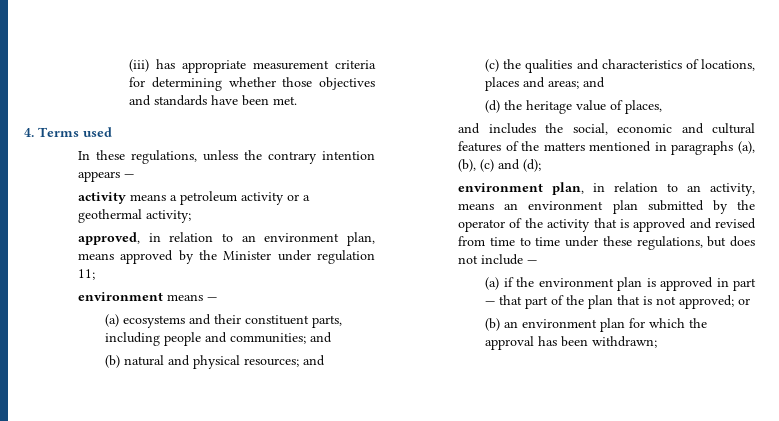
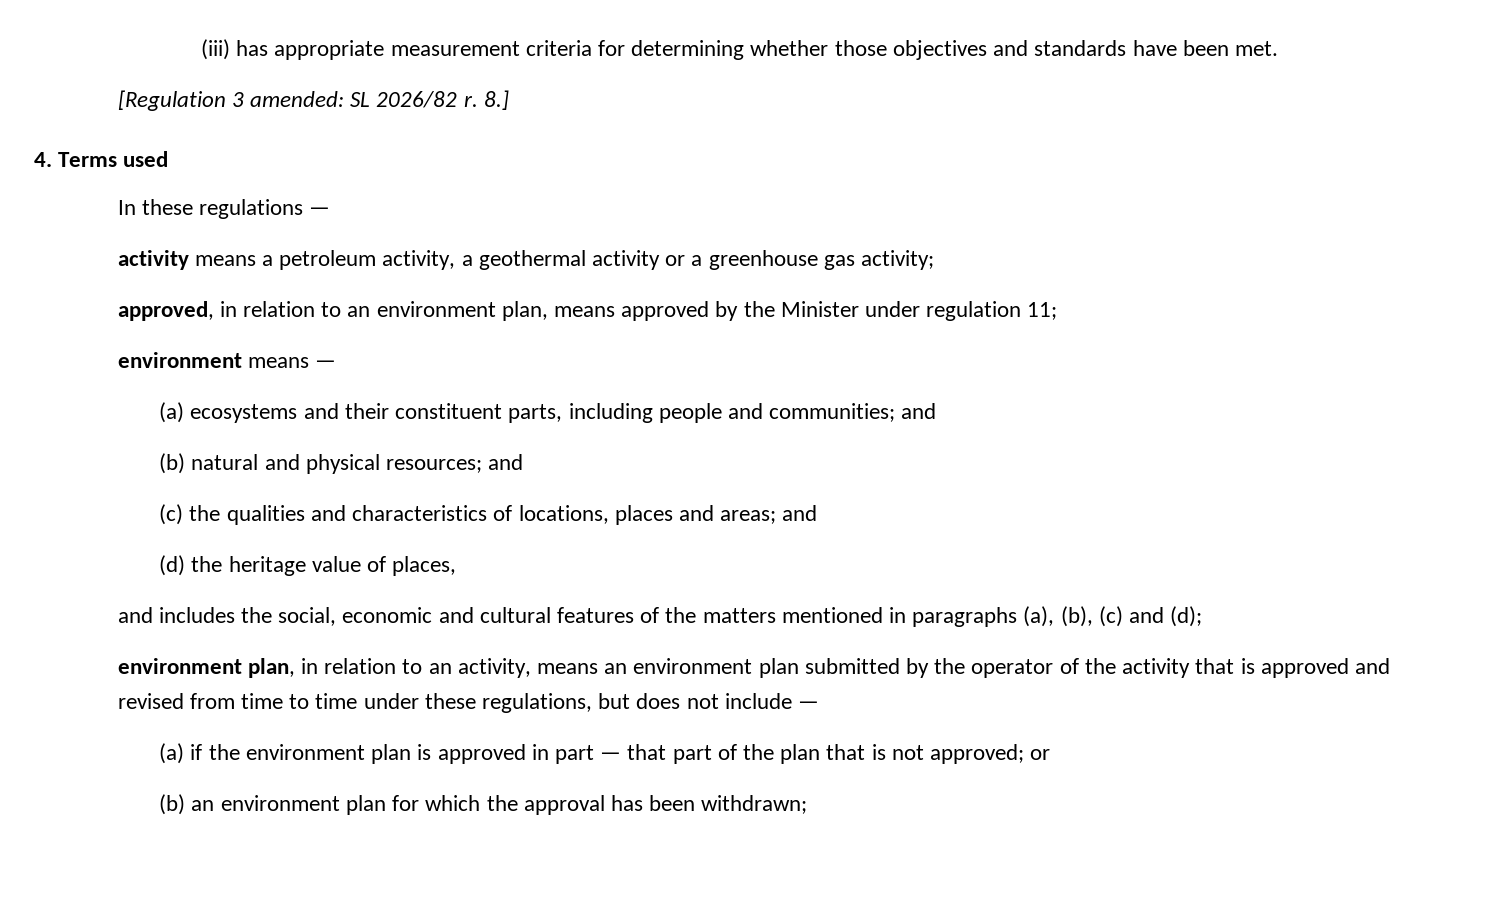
(298, 100) none -> [117,90,509,111] // [Regulation 3 amended: SL 2026/82 r. 8.]
[131,150,375,164] [78,171,121,182] regulations, unless the contrary intention appears -> [198,199,303,219] regulations
(238, 198) none -> [382,250,586,270] activity, a geothermal
[78,209,143,223] geothermal -> [708,250,855,270] greenhouse gas

